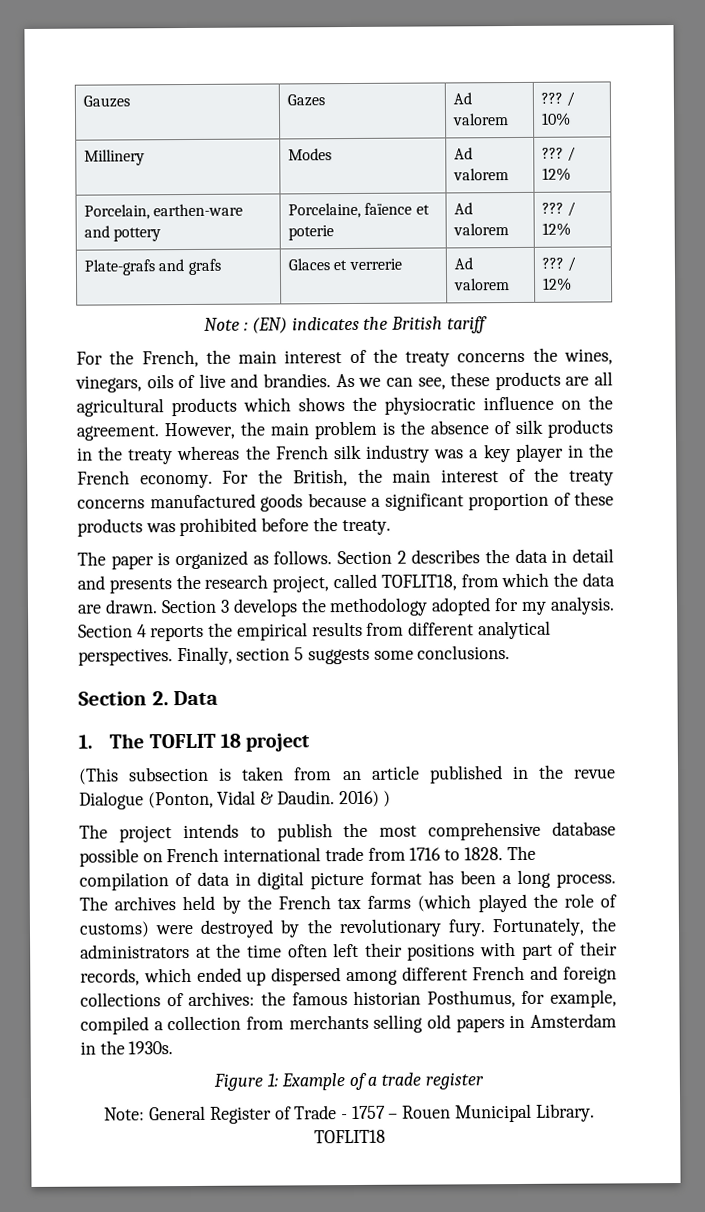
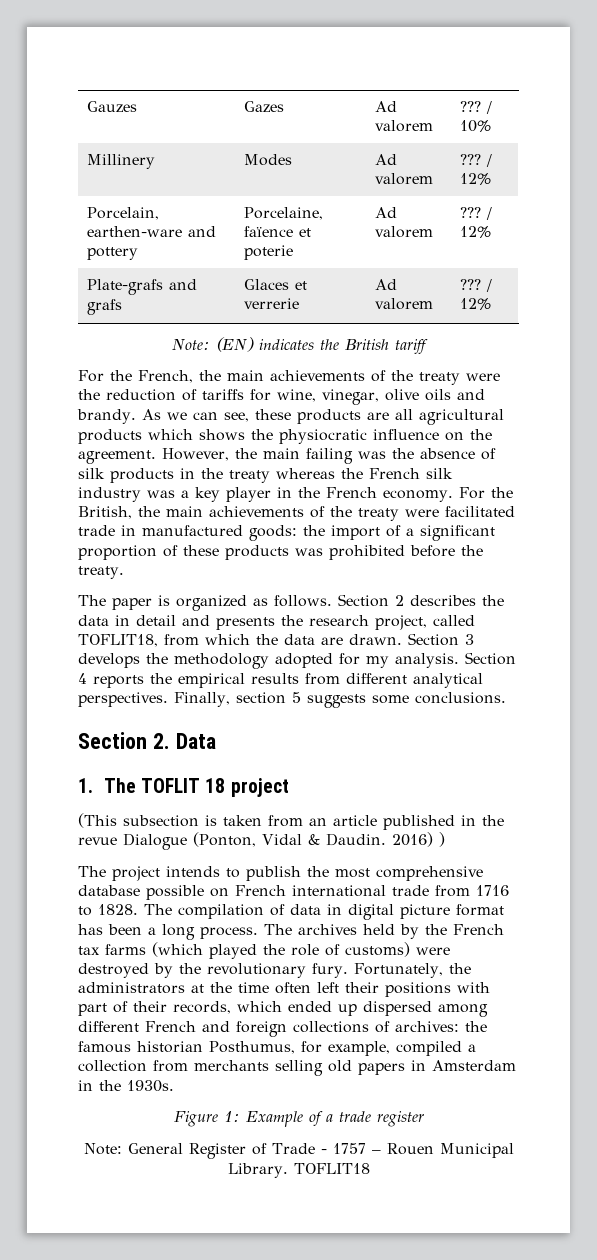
[204,317,249,331] Note : -> [172,339,210,350] Note:
[284,347,613,367] [75,373,332,393] interest of the treaty concerns the wines, vinegars, oils of live and brandies. -> [270,370,500,385] [78,389,485,405] [77,409,136,424] achievements of the treaty were the reduction of tariffs for wine, vinegar, olive oils and brandy.
[314,420,395,440] problem is -> [306,448,386,464] failing was
[440,467,614,486] [77,492,367,512] interest of the treaty concerns manufactured goods because -> [209,506,515,521] [78,525,401,541] achievements of the treaty were facilitated trade in manufactured goods: the import of

